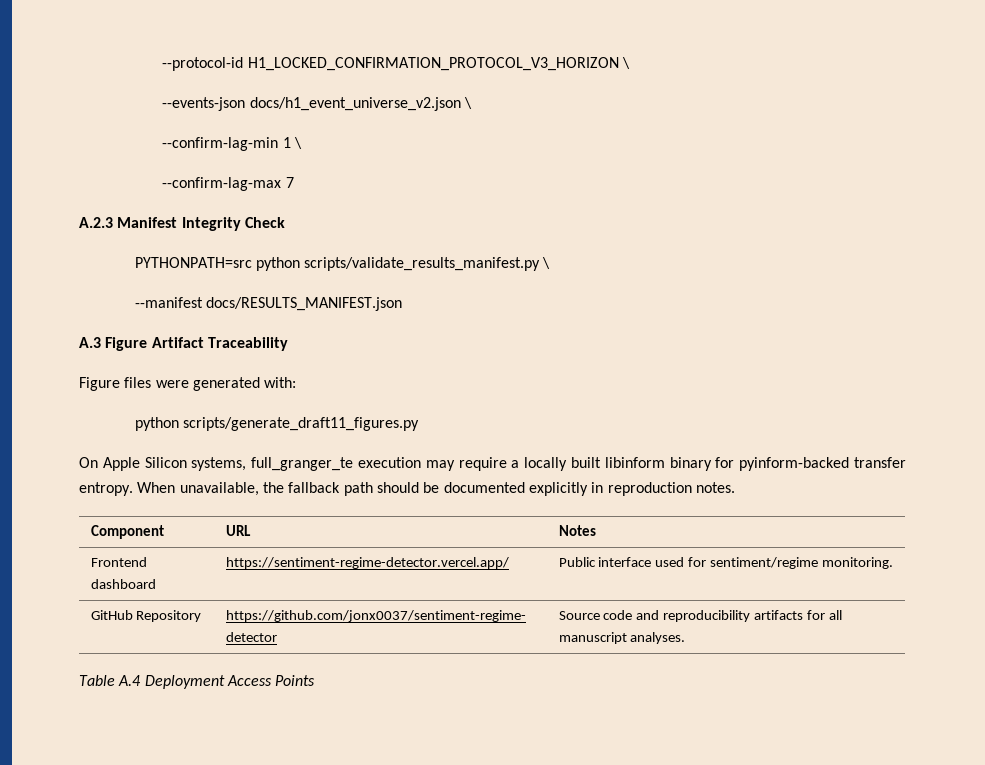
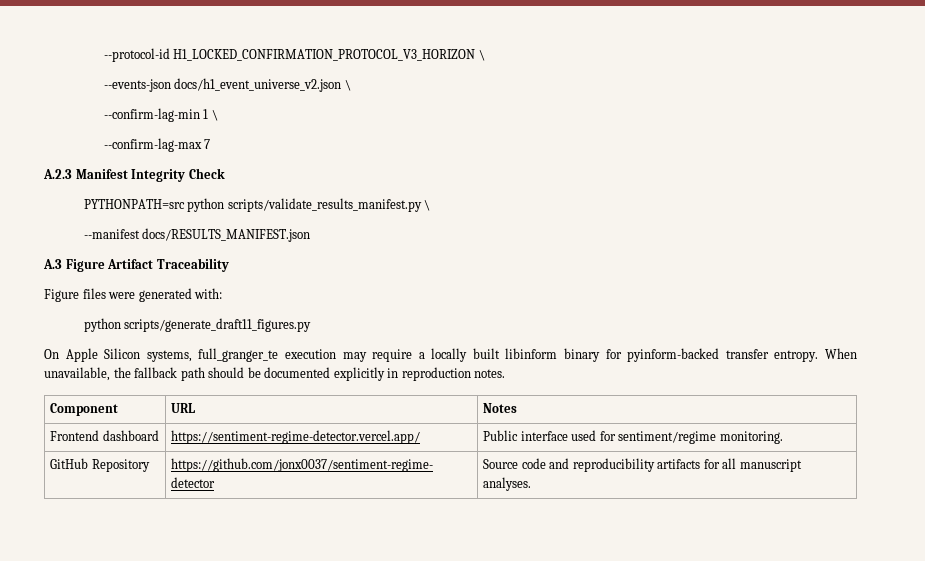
[79,675,316,689] // Table A.4 Deployment Access Points -> (532, 484) none

